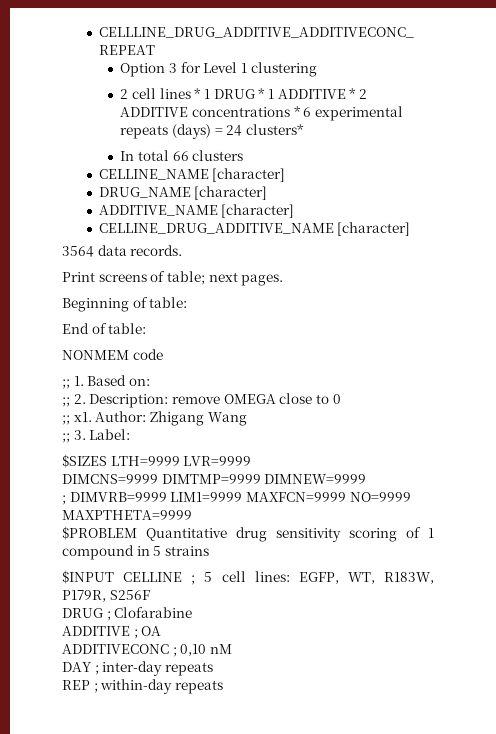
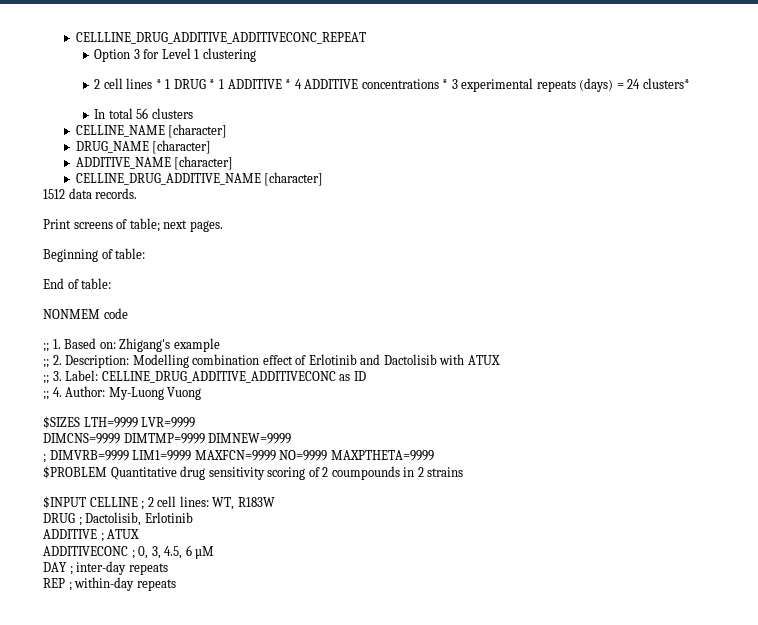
[358,89,367,99] 2 -> [294,79,302,89] 4
[303,107,312,117] 6 -> [451,79,458,89] 3
[172,151,189,161] 66 -> [136,108,149,119] 56
[62,246,94,257] 3564 -> [43,189,65,199] 1512
(150, 382) none -> [119,338,220,352] Zhigang's example
[171,393,341,404] [62,411,247,426] [62,429,131,443] remove OMEGA close to 0 // ;; x1. Author: Zhigang Wang // ;; 3. Label: -> [132,354,500,368] [43,370,366,384] [43,386,202,400] Modelling combination effect of Erlotinib and Dactolisib with ATUX // ;; 3. Label: CELLINE_DRUG_ADDITIVE_ADDITIVECONC as ID // ;; 4. Author: My-Luong Vuong
[428,528,434,538] [62,545,162,560] 1 compound in 5 -> [322,466,424,480] 2 coumpounds in 2
[204,572,213,582] 5 -> [147,497,154,507] 2
[298,572,434,584] [62,590,150,602] EGFP, WT, R183W, P179R, S256F -> [212,497,275,510] WT, R183W
[114,607,193,618] Clofarabine -> [85,512,193,526] Dactolisib, Erlotinib
[141,626,162,636] OA -> [107,529,140,539] ATUX
[180,644,232,656] 0,10 nM -> [138,545,215,559] 0, 3, 4.5, 6 µM

